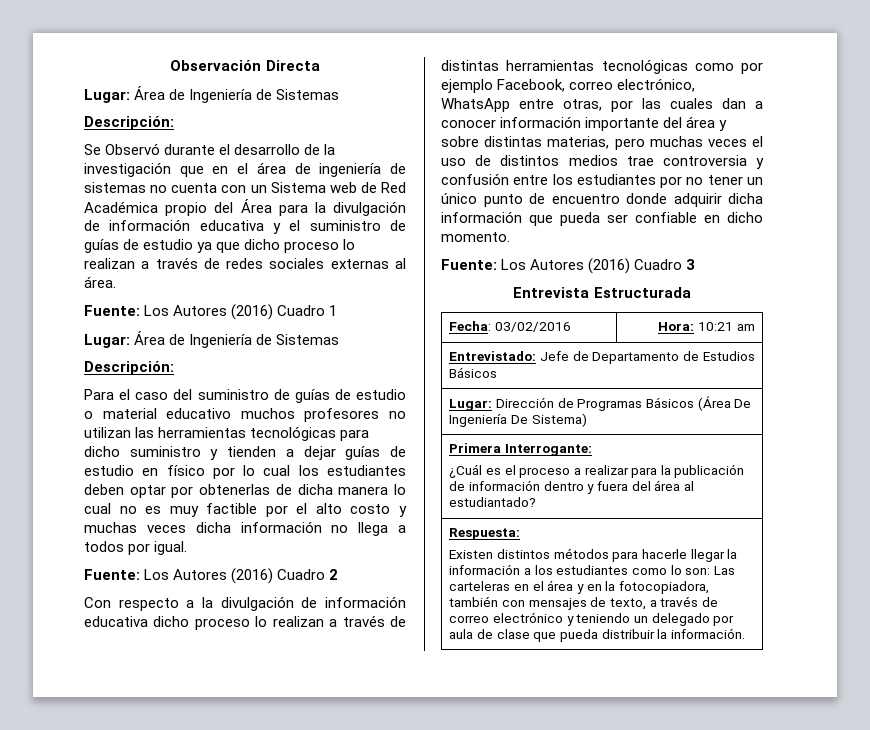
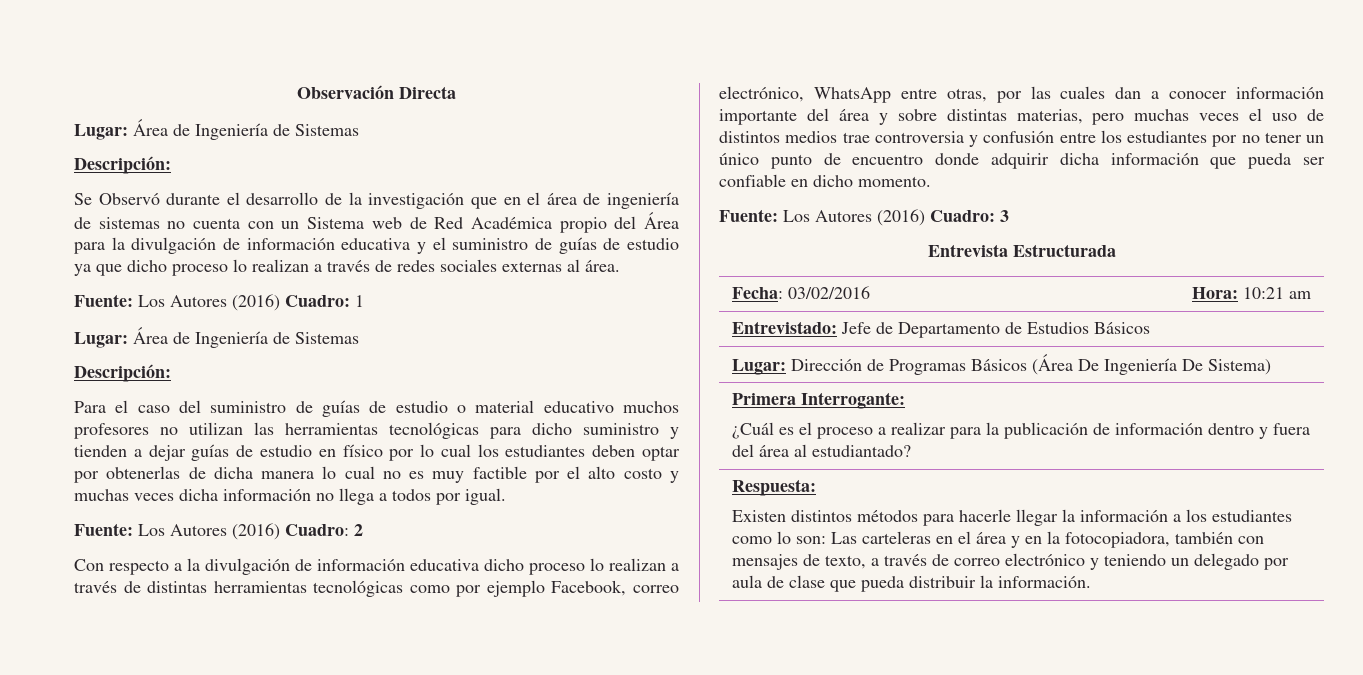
[277,305,326,316] Cuadro -> [285,295,350,307] Cuadro:
[277,569,326,580] Cuadro -> [285,524,349,536] Cuadro:
[634,259,683,270] Cuadro -> [930,210,995,222] Cuadro:

